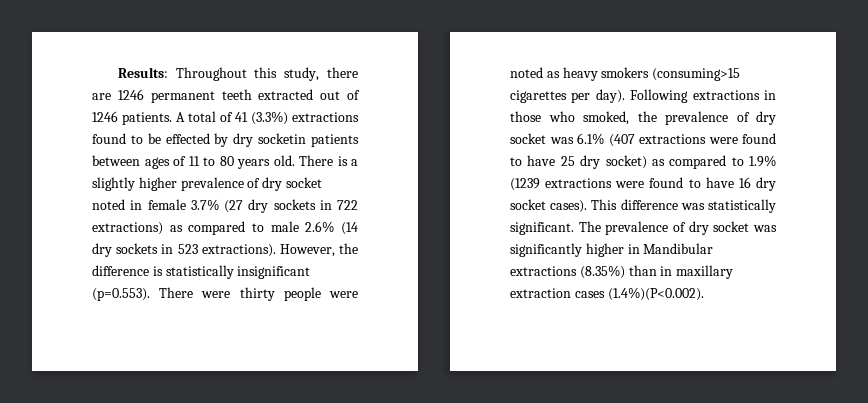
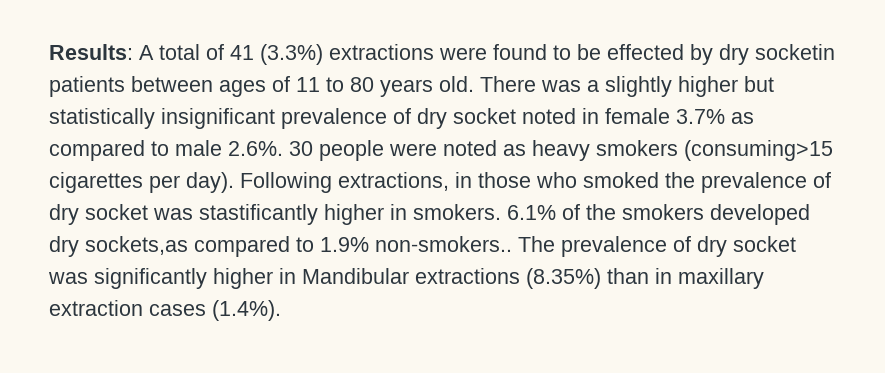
[175,67,358,81] [92,89,360,103] [92,111,172,125] Throughout this study, there are 1246 permanent teeth extracted out of 1246 patients. -> (133, 52) none
(359, 117) none -> [439,47,487,60] were
[337,156,348,166] is -> [541,80,581,92] was
(177, 184) none -> [744,76,774,92] [49,108,275,129] but statistically insignificant
[224,199,358,213] [92,221,358,235] [92,243,358,257] [92,265,311,279] [92,287,275,301] (27 dry sockets in 722 extractions) as compared to male 2.6% (14 dry sockets in 523 extractions). However, the difference is statistically insignificant (p=0.553). There were thirty -> [731,112,754,124] [49,140,313,161] as compared to male 2.6%. 30
[692,90,760,100] extractions -> [338,172,449,191] extractions,
[583,111,629,125] smoked, -> [583,172,659,188] smoked
[577,133,776,147] [510,155,776,169] [510,177,776,191] [510,199,776,213] [510,222,574,235] 6.1% (407 extractions were found to have 25 dry socket) as compared to 1.9% (1239 extractions were found to have 16 dry socket cases). This difference was statistically significant. -> [199,204,810,225] [49,236,512,257] stastificantly higher in smokers. 6.1% of the smokers developed dry sockets,as compared to 1.9% non-smokers..
[607,287,704,301] (1.4%)(P<0.002). -> [212,300,281,321] (1.4%).

